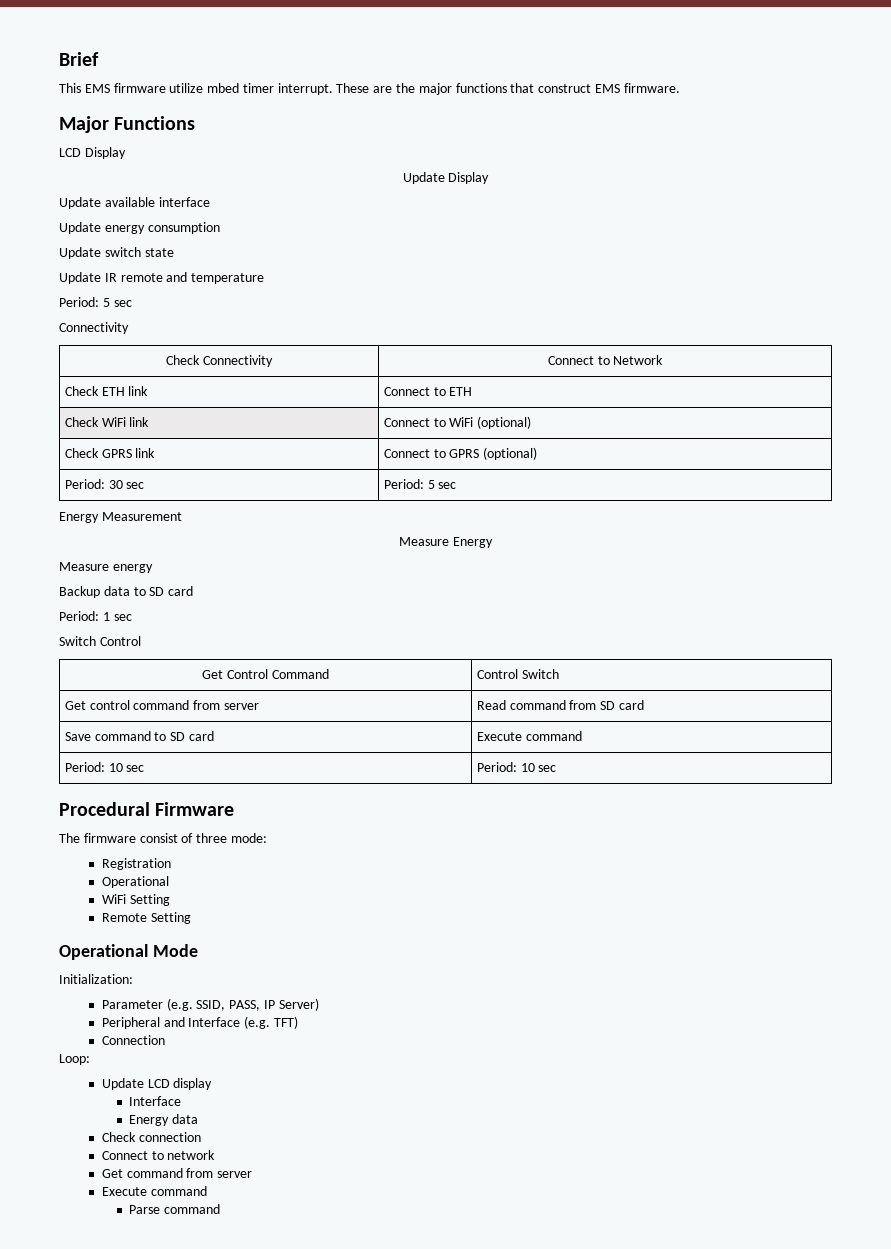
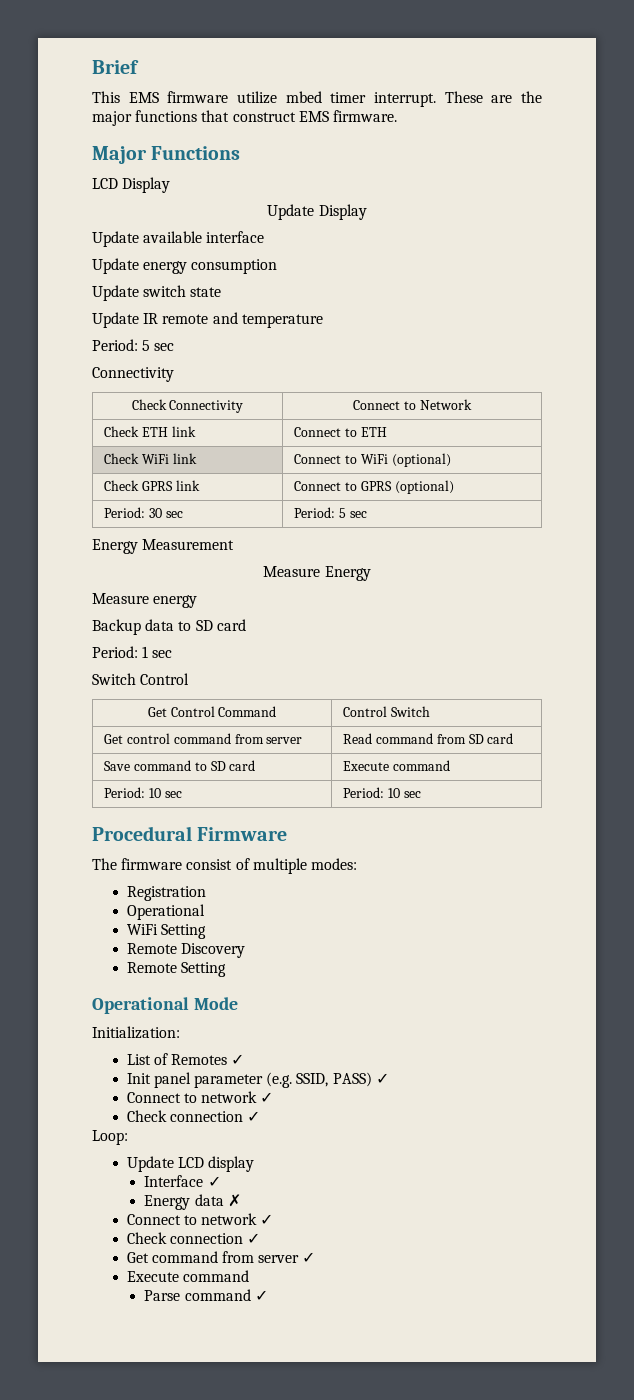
[196,833,267,843] three mode: -> [252,858,357,874] multiple modes:
(170, 900) none -> [126,943,245,958] // Remote Discovery
[101,998,319,1011] [101,1016,298,1029] [101,1035,165,1045] Parameter (e.g. SSID, PASS, IP Server) // Peripheral and Interface (e.g. TFT) // Connection -> [126,1053,245,1065] [126,1072,389,1088] [126,1091,274,1103] [126,1110,261,1122] List of Remotes ✓ // Init panel parameter (e.g. SSID, PASS) ✓ // Connect to network ✓ // Check connection ✓
(182, 1101) none -> [207,1176,221,1187] ✓
[101,1132,201,1142] [101,1150,216,1160] // Check connection // Connect to network -> [227,1194,241,1207] [126,1213,274,1225] [126,1232,261,1244] ✗ // Connect to network ✓ // Check connection ✓
(253, 1174) none -> [302,1252,316,1263] ✓
(221, 1209) none -> [254,1290,268,1301] ✓

